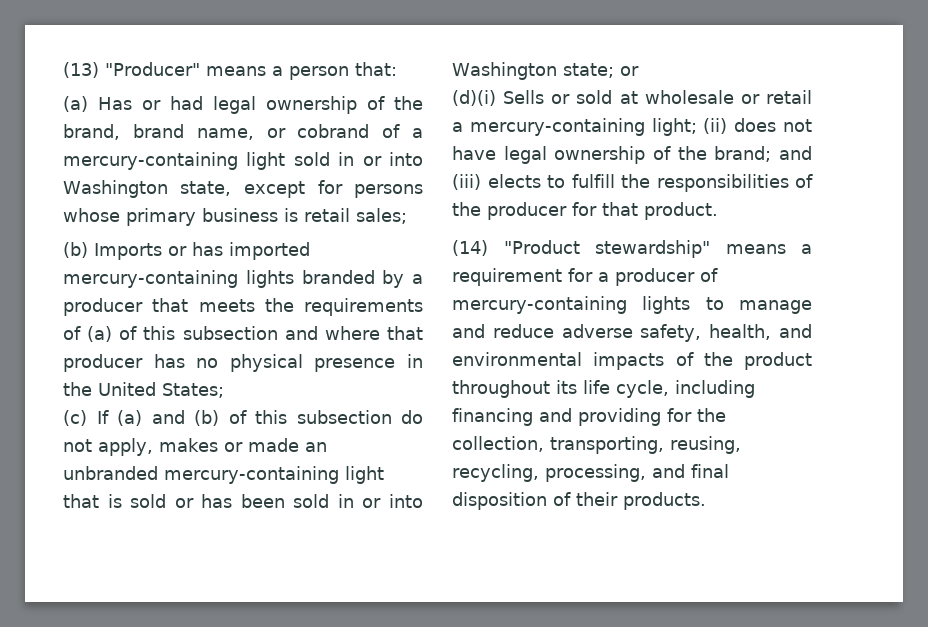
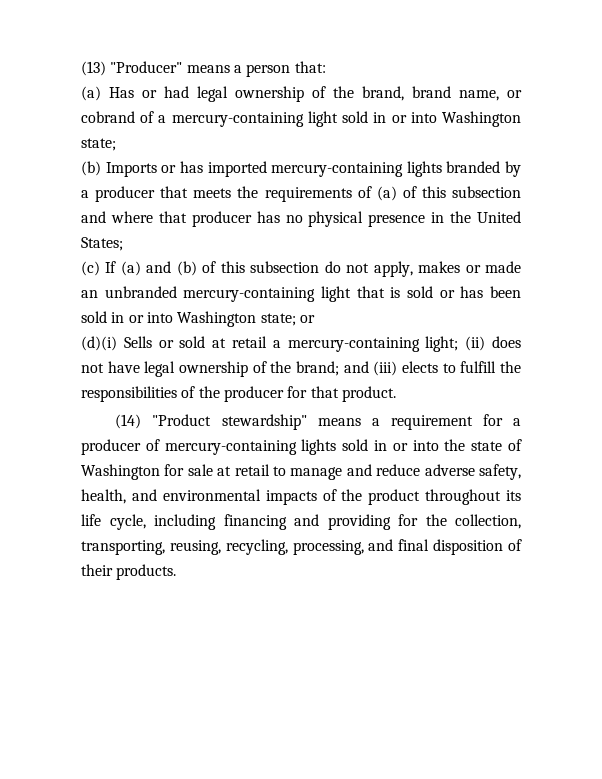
[180,180,423,198] [63,208,407,226] state, except for persons whose primary business is retail sales; -> [81,138,116,151] state;
[644,90,760,104] wholesale or -> (227, 343) none
(691, 305) none -> [342,439,522,451] [81,464,270,480] sold in or into the state of Washington for sale at retail

